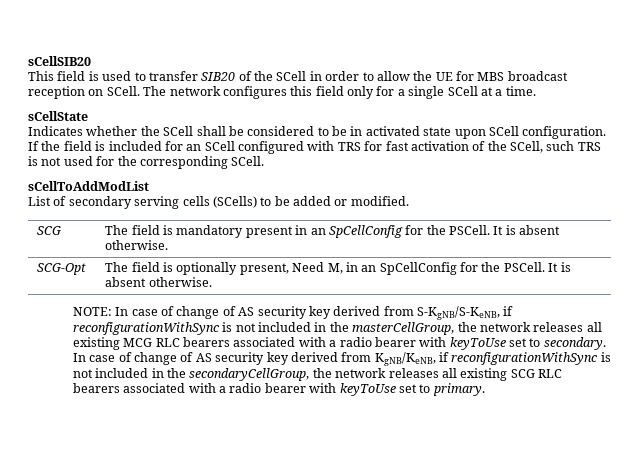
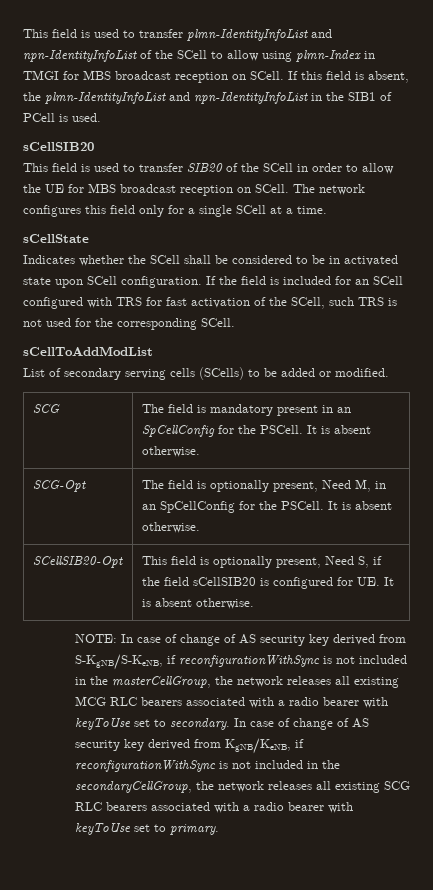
(28, 61) none -> [23,29,332,41] [23,50,375,62] [23,70,409,83] [23,92,392,104] [23,113,101,122] This field is used to transfer plmn-IdentityInfoList and npn-IdentityInfoList of the SCell to allow using plmn-Index in TMGI for MBS broadcast reception on SCell. If this field is absent, the plmn-IdentityInfoList and npn-IdentityInfoList in the SIB1 of PCell is used. //
(212, 282) none -> [32,556,123,568] [141,556,382,568] [141,577,394,589] [141,598,254,609] // SCellSIB20-Opt | This field is optionally present, Need S, if the field sCellSIB20 is configured for UE. It is absent otherwise.

